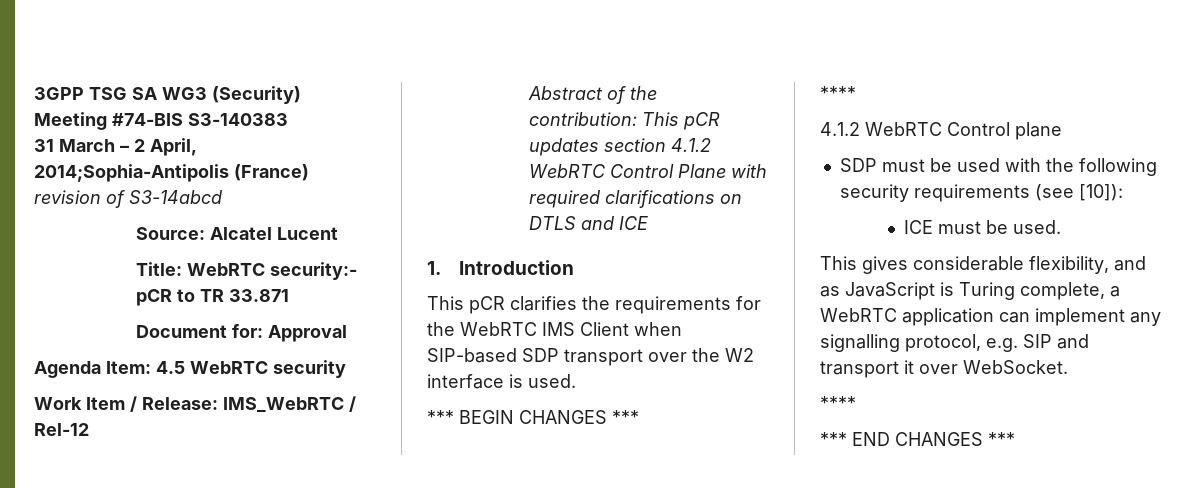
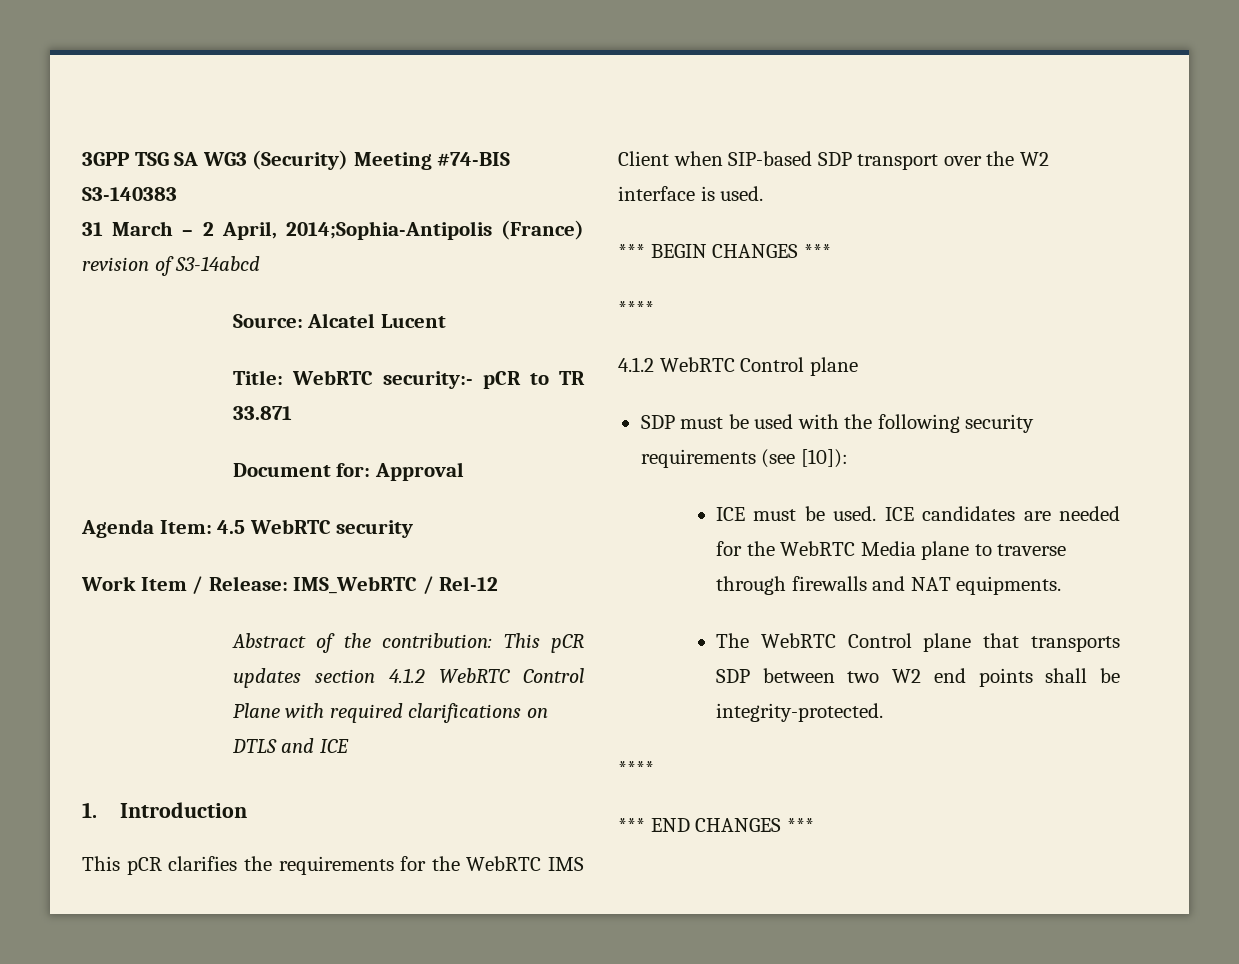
[820,256,1146,274] [820,282,1120,300] [820,308,1161,326] [820,334,1089,352] [820,360,1068,378] // This gives considerable flexibility, and as JavaScript is Turing complete, a WebRTC application can implement any signalling protocol, e.g. SIP and transport it over WebSocket. -> [884,506,1120,521] [715,541,1067,560] [715,576,1062,595] [715,633,1120,652] [715,668,1120,687] [715,703,883,722] ICE candidates are needed for the WebRTC Media plane to traverse through firewalls and NAT equipments. // The WebRTC Control plane that transports SDP between two W2 end points shall be integrity-protected.

